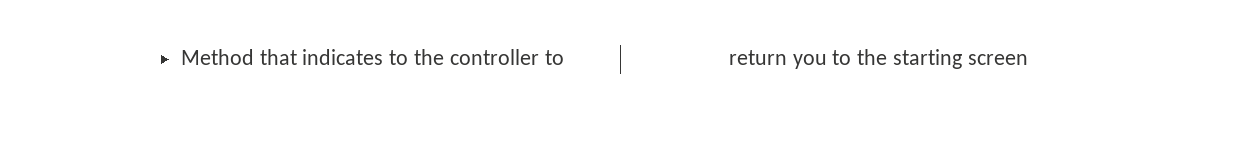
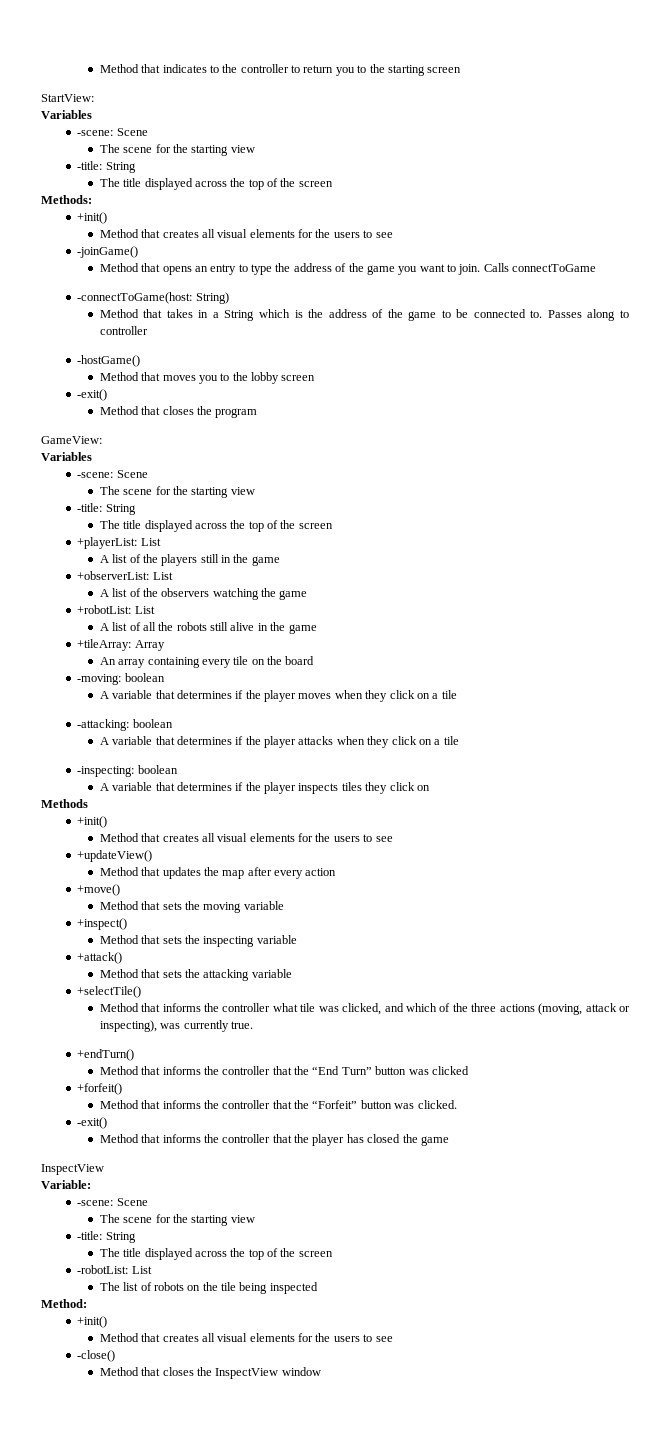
(1028, 59) none -> [41,94,94,102] [41,110,92,119] [77,128,148,136] [99,144,255,156] [77,161,136,173] [99,178,333,190] [41,195,92,204] [77,212,108,224] [99,229,393,238] [77,246,139,258] [99,263,597,275] [77,292,229,304] [99,309,629,321] [99,326,148,335] [77,355,141,367] [99,372,316,384] [77,389,108,401] [99,406,258,418] [41,436,102,444] [41,452,92,461] [77,470,148,478] [99,486,255,498] [77,503,136,515] [99,520,333,532] [77,537,161,549] [99,554,280,566] [77,571,173,580] [99,588,308,600] [77,605,155,614] [99,622,317,634] [77,639,165,651] [99,656,315,668] [77,673,165,685] [99,690,457,702] [77,719,173,731] [99,736,459,748] [77,765,178,777] [99,782,430,794] [41,799,88,808] [77,816,108,828] [99,833,393,842] [77,850,153,862] [99,867,337,879] [77,884,121,896] [99,901,284,913] [77,918,128,930] [99,935,297,947] [77,952,123,964] [99,969,292,981] [77,986,142,998] [99,1003,631,1015] [99,1020,253,1032] [77,1049,135,1061] [99,1066,469,1075] [77,1083,123,1095] [99,1100,457,1109] [77,1117,108,1129] [99,1134,449,1146] [41,1164,104,1175] [41,1180,91,1189] [77,1198,148,1206] [99,1214,255,1226] [77,1231,136,1243] [99,1248,333,1260] [77,1265,152,1274] [99,1282,318,1294] [41,1299,87,1308] [77,1316,108,1328] [99,1333,393,1342] [77,1350,116,1362] [99,1367,321,1379] // StartView: // Variables // -scene: Scene // The scene for the starting view // -title: String // The title displayed across the top of the screen // Methods: // +init() // Method that creates all visual elements for the users to see // -joinGame() // Method that opens an entry to type the address of the game you want to join. Calls connectToGame // -connectToGame(host: String) // Method that takes in a String which is the address of the game to be connected to. Passes along to controller // -hostGame() // Method that moves you to the lobby screen // -exit() // Method that closes the program // GameView: // Variables // -scene: Scene // The scene for the starting view // -title: String // The title displayed across the top of the screen // +playerList: List // A list of the players still in the game // +observerList: List // A list of the observers watching the game // +robotList: List // A list of all the robots still alive in the game // +tileArray: Array // An array containing every tile on the board // -moving: boolean // A variable that determines if the player moves when they click on a tile // -attacking: boolean // A variable that determines if the player attacks when they click on a tile // -inspecting: boolean // A variable that determines if the player inspects tiles they click on // Methods // +init() // Method that creates all visual elements for the users to see // +updateView() // Method that updates the map after every action // +move() // Method that sets the moving variable // +inspect() // Method that sets the inspecting variable // +attack() // Method that sets the attacking variable // +selectTile() // Method that informs the controller what tile was clicked, and which of the three actions (moving, attack or inspecting), was currently true. // +endTurn() // Method that informs the controller that the “End Turn” button was clicked // +forfeit() // Method that informs the controller that the “Forfeit” button was clicked. // -exit() // Method that informs the controller that the player has closed the game // InspectView // Variable: // -scene: Scene // The scene for the starting view // -title: String // The title displayed across the top of the screen // -robotList: List // The list of robots on the tile being inspected // Method: // +init() // Method that creates all visual elements for the users to see // -close() // Method that closes the InspectView window

